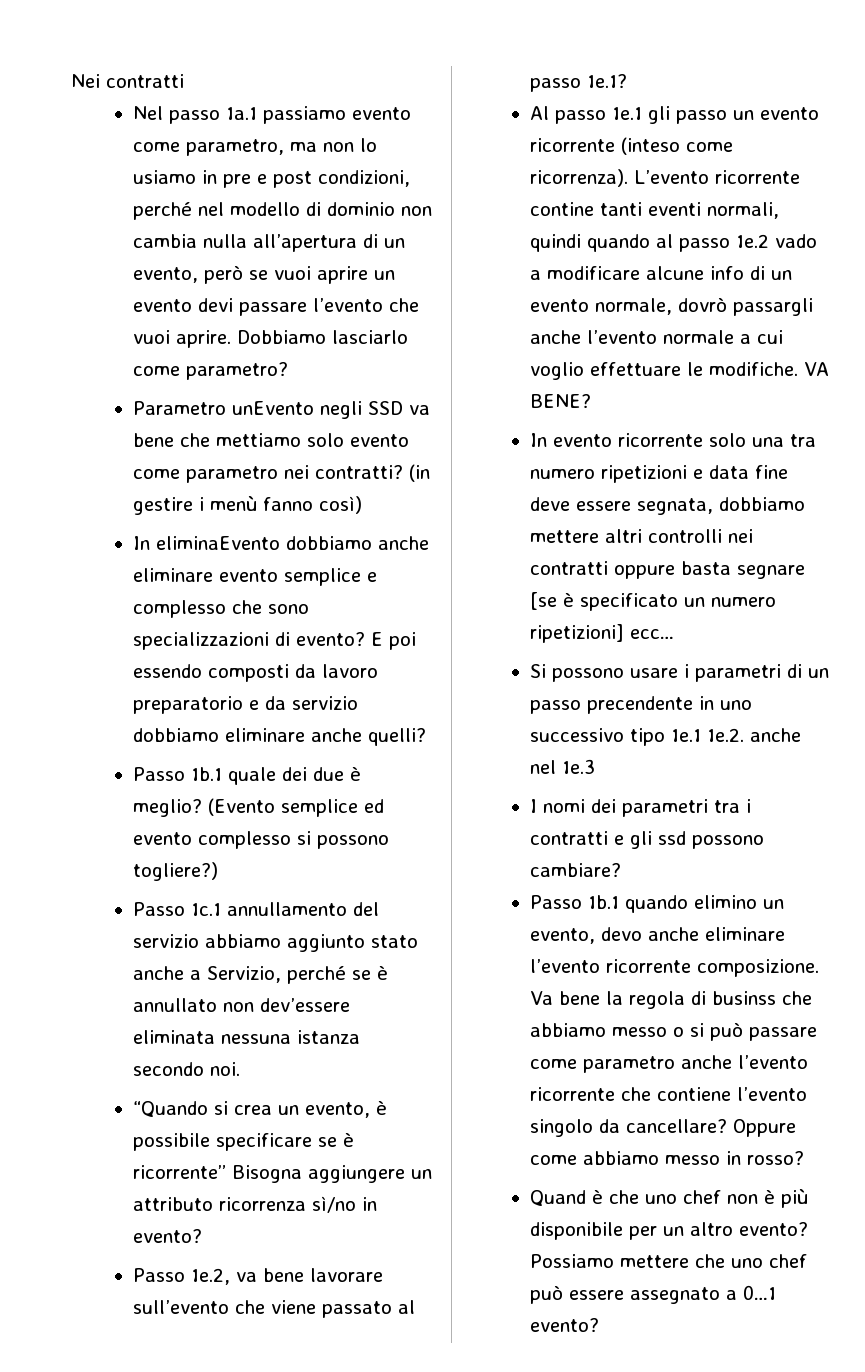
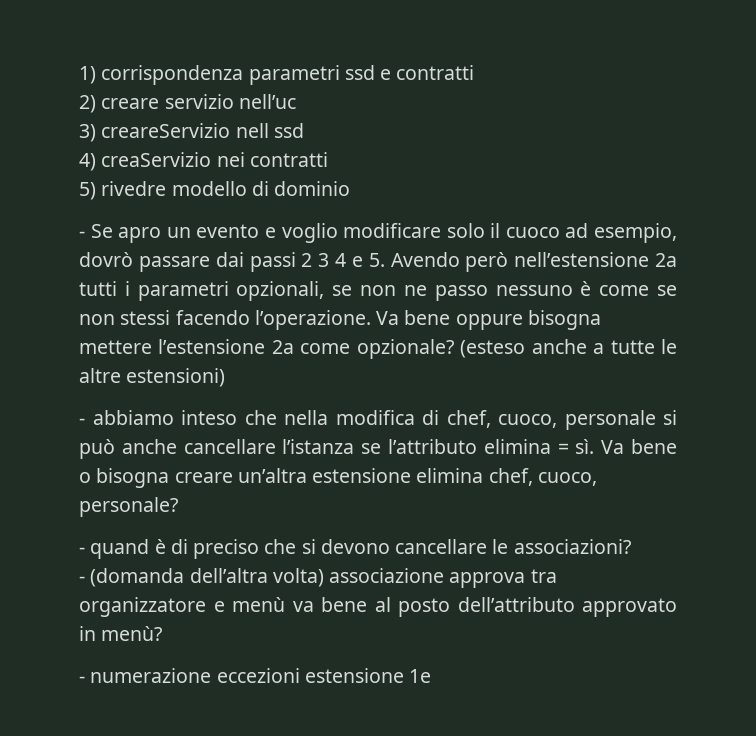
[71,74,184,88] [133,106,412,124] [133,138,378,156] [133,170,411,188] [133,202,433,220] [133,234,406,252] [133,266,396,284] [133,298,420,316] [133,330,409,348] [133,362,289,380] [133,401,431,419] [133,433,410,447] [133,464,431,483] [133,496,363,515] [133,536,430,550] [133,568,378,586] [133,600,310,618] [133,632,417,650] [133,664,379,682] [133,696,359,714] [133,728,427,746] [133,767,362,785] [133,798,385,817] [133,831,390,849] [133,862,219,881] [133,902,380,916] [133,934,419,952] [133,966,389,984] [133,998,351,1012] [133,1030,361,1044] [133,1062,241,1076] [133,1101,388,1118] [133,1133,355,1151] [133,1165,433,1183] [133,1196,378,1213] [133,1229,203,1243] [133,1268,384,1285] [133,1300,416,1318] [530,74,628,92] [530,106,820,124] [530,137,734,155] [530,169,801,187] [530,202,780,219] [530,234,818,252] [530,266,793,280] [530,298,814,316] [530,330,784,344] [530,362,830,380] [530,394,592,408] [530,433,817,447] [530,465,789,483] [530,497,806,515] [530,529,754,543] [530,561,806,579] [530,592,777,611] [530,624,675,643] [530,664,830,682] [530,696,753,714] [530,728,802,746] [530,759,596,774] [530,799,752,817] [530,831,765,849] [530,863,622,877] [530,895,785,913] [530,927,786,944] [530,959,820,977] [530,991,813,1009] [530,1023,818,1041] [530,1055,809,1073] [530,1087,808,1101] [530,1119,797,1137] [530,1151,805,1165] [530,1189,809,1208] [530,1222,809,1240] [530,1254,808,1268] [530,1285,777,1304] [530,1318,600,1332] Nei contratti // Nel passo 1a.1 passiamo evento come parametro, ma non lo usiamo in pre e post condizioni, perché nel modello di dominio non cambia nulla all’apertura di un evento, però se vuoi aprire un evento devi passare l’evento che vuoi aprire. Dobbiamo lasciarlo come parametro? // Parametro unEvento negli SSD va bene che mettiamo solo evento come parametro nei contratti? (in gestire i menù fanno così) // In eliminaEvento dobbiamo anche eliminare evento semplice e complesso che sono specializzazioni di evento? E poi essendo composti da lavoro preparatorio e da servizio dobbiamo eliminare anche quelli? // Passo 1b.1 quale dei due è meglio? (Evento semplice ed evento complesso si possono togliere?) // Passo 1c.1 annullamento del servizio abbiamo aggiunto stato anche a Servizio, perché se è annullato non dev’essere eliminata nessuna istanza secondo noi. // “Quando si crea un evento, è possibile specificare se è ricorrente” Bisogna aggiungere un attributo ricorrenza sì/no in evento? // Passo 1e.2, va bene lavorare sull’evento che viene passato al passo 1e.1? // Al passo 1e.1 gli passo un evento ricorrente (inteso come ricorrenza). L’evento ricorrente contine tanti eventi normali, quindi quando al passo 1e.2 vado a modificare alcune info di un evento normale, dovrò passargli anche l’evento normale a cui voglio effettuare le modifiche. VA BENE? // In evento ricorrente solo una tra numero ripetizioni e data fine deve essere segnata, dobbiamo mettere altri controlli nei contratti oppure basta segnare [se è specificato un numero ripetizioni] ecc… // Si possono usare i parametri di un passo precendente in uno successivo tipo 1e.1 1e.2. anche nel 1e.3 // I nomi dei parametri tra i contratti e gli ssd possono cambiare? // Passo 1b.1 quando elimino un evento, devo anche eliminare l’evento ricorrente composizione. Va bene la regola di businss che abbiamo messo o si può passare come parametro anche l’evento ricorrente che contiene l’evento singolo da cancellare? Oppure come abbiamo messo in rosso? // Quand è che uno chef non è più disponibile per un altro evento? Possiamo mettere che uno chef può essere assegnato a 0…1 evento? -> [79,65,475,85] [79,94,296,113] [79,123,304,142] [79,152,328,171] [79,181,351,200] [79,223,677,243] [79,252,677,272] [79,281,677,301] [79,310,601,330] [79,339,678,359] [79,368,226,387] [79,410,677,430] [79,439,677,459] [79,468,597,488] [79,497,178,517] [79,539,631,559] [79,568,557,588] [79,597,677,617] [79,626,163,641] [79,668,432,683] 1) corrispondenza parametri ssd e contratti // 2) creare servizio nell’uc // 3) creareServizio nell ssd // 4) creaServizio nei contratti // 5) rivedre modello di dominio // - Se apro un evento e voglio modificare solo il cuoco ad esempio, dovrò passare dai passi 2 3 4 e 5. Avendo però nell’estensione 2a tutti i parametri opzionali, se non ne passo nessuno è come se non stessi facendo l’operazione. Va bene oppure bisogna mettere l’estensione 2a come opzionale? (esteso anche a tutte le altre estensioni) // - abbiamo inteso che nella modifica di chef, cuoco, personale si può anche cancellare l’istanza se l’attributo elimina = sì. Va bene o bisogna creare un’altra estensione elimina chef, cuoco, personale? // - quand è di preciso che si devono cancellare le associazioni? // - (domanda dell’altra volta) associazione approva tra organizzatore e menù va bene al posto dell’attributo approvato in menù? // - numerazione eccezioni estensione 1e

